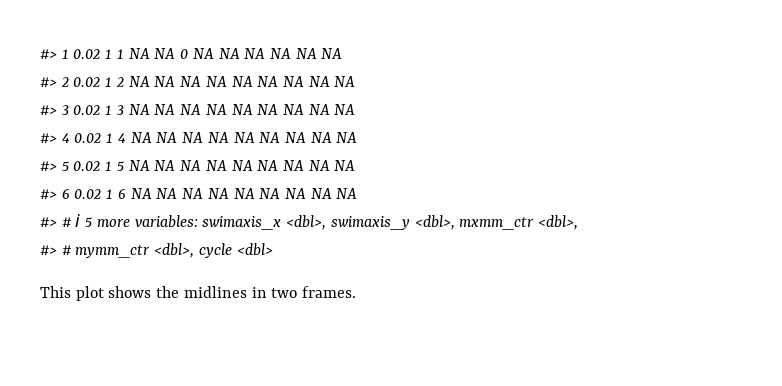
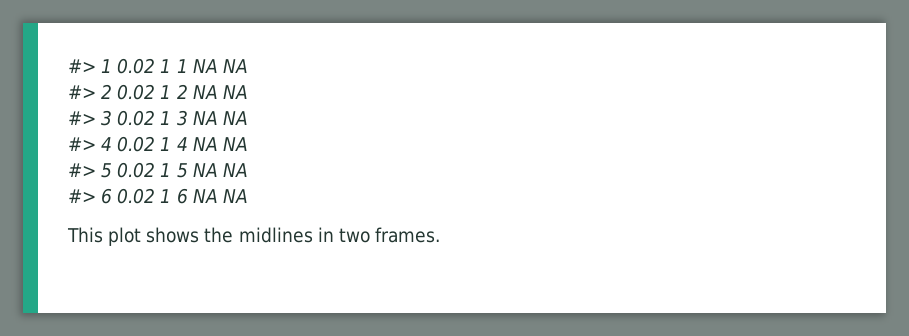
[180,48,343,59] 0 NA NA NA NA NA NA -> (248, 66) none
[180,76,356,87] NA NA NA NA NA NA NA -> (248, 92) none
[180,104,356,115] NA NA NA NA NA NA NA -> (248, 118) none
[182,132,358,143] NA NA NA NA NA NA NA -> (248, 144) none
[180,160,356,171] NA NA NA NA NA NA NA -> (248, 170) none
[182,188,358,199] [40,214,578,230] [40,243,273,258] NA NA NA NA NA NA NA // #> # ℹ 5 more variables: swimaxis_x <dbl>, swimaxis_y <dbl>, mxmm_ctr <dbl>, // #> # mymm_ctr <dbl>, cycle <dbl> -> (248, 196) none

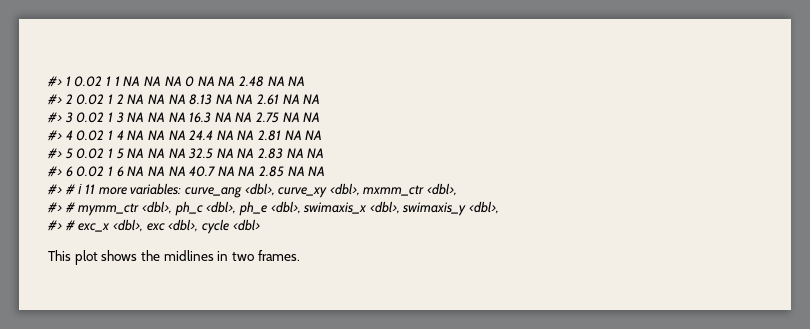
(248, 66) none -> [164,76,306,87] NA 0 NA NA 2.48 NA NA
(248, 92) none -> [168,94,321,105] NA 8.13 NA NA 2.61 NA NA
(248, 118) none -> [168,112,321,123] NA 16.3 NA NA 2.75 NA NA
(248, 144) none -> [168,130,323,141] NA 24.4 NA NA 2.81 NA NA
(248, 170) none -> [168,148,325,159] NA 32.5 NA NA 2.83 NA NA
(248, 196) none -> [168,166,326,177] [48,183,458,198] [48,201,500,216] [48,219,260,234] NA 40.7 NA NA 2.85 NA NA // #> # ℹ 11 more variables: curve_ang <dbl>, curve_xy <dbl>, mxmm_ctr <dbl>, // #> # mymm_ctr <dbl>, ph_c <dbl>, ph_e <dbl>, swimaxis_x <dbl>, swimaxis_y <dbl>, // #> # exc_x <dbl>, exc <dbl>, cycle <dbl>

